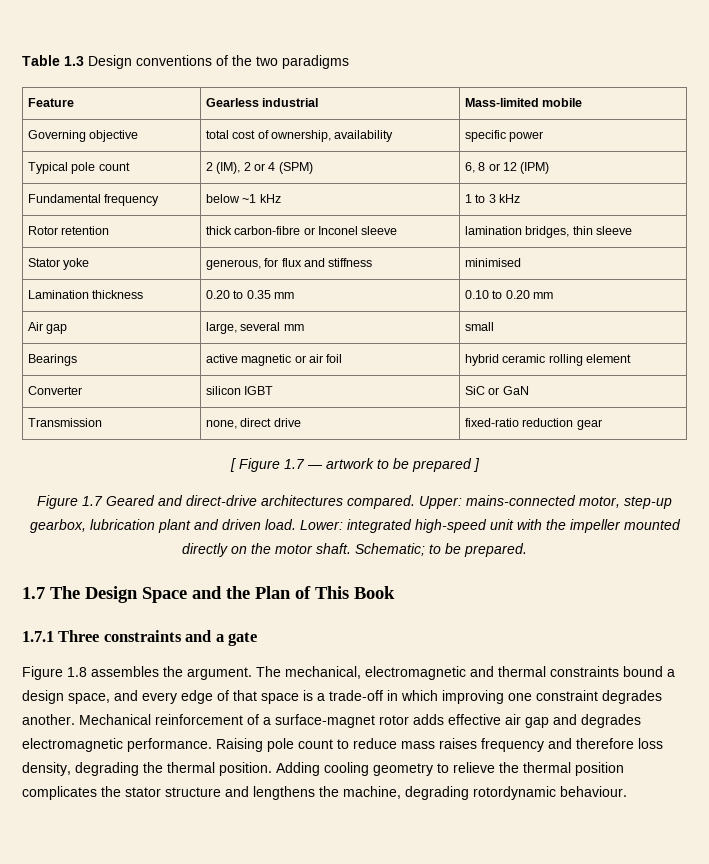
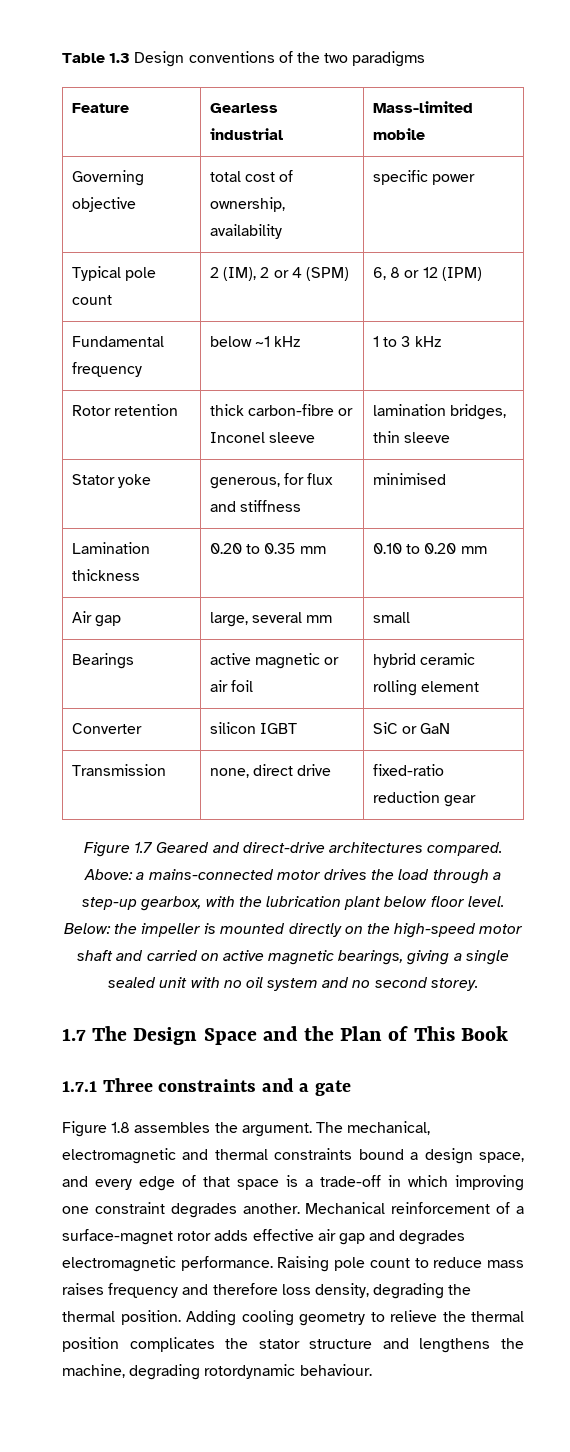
[229,458,480,472] // [ Figure 1.7 — artwork to be prepared ] -> (477, 801) none
[419,495,672,509] [29,519,542,533] Upper: mains-connected motor, step-up gearbox, lubrication plant and driven load. Lower: integrated high-speed unit with -> [84,869,501,884] [82,896,504,911] [63,923,111,934] Above: a mains-connected motor drives the load through a step-up gearbox, with the lubrication plant below floor level. Below:
(621, 526) none -> [204,923,217,934] is
[275,543,527,557] motor shaft. Schematic; to be prepared. -> [394,923,524,938] [77,950,509,965] [108,977,478,991] high-speed motor shaft and carried on active magnetic bearings, giving a single sealed unit with no oil system and no second storey.

